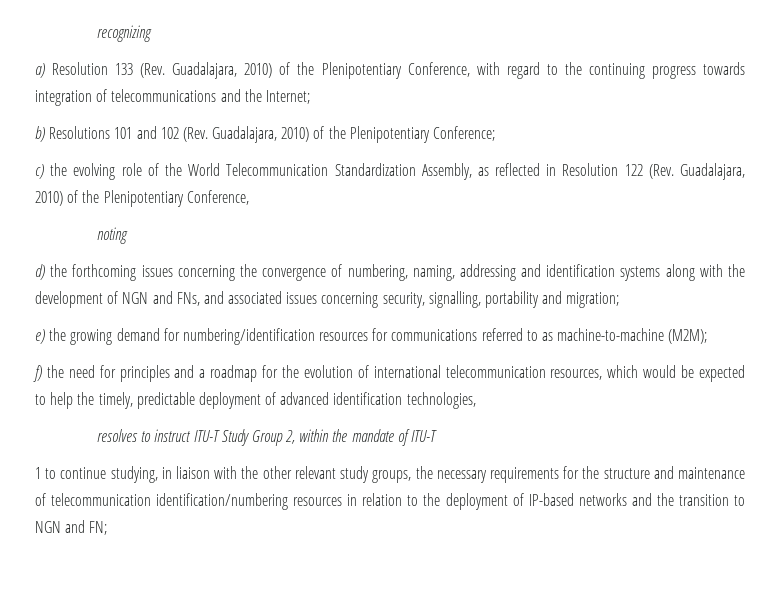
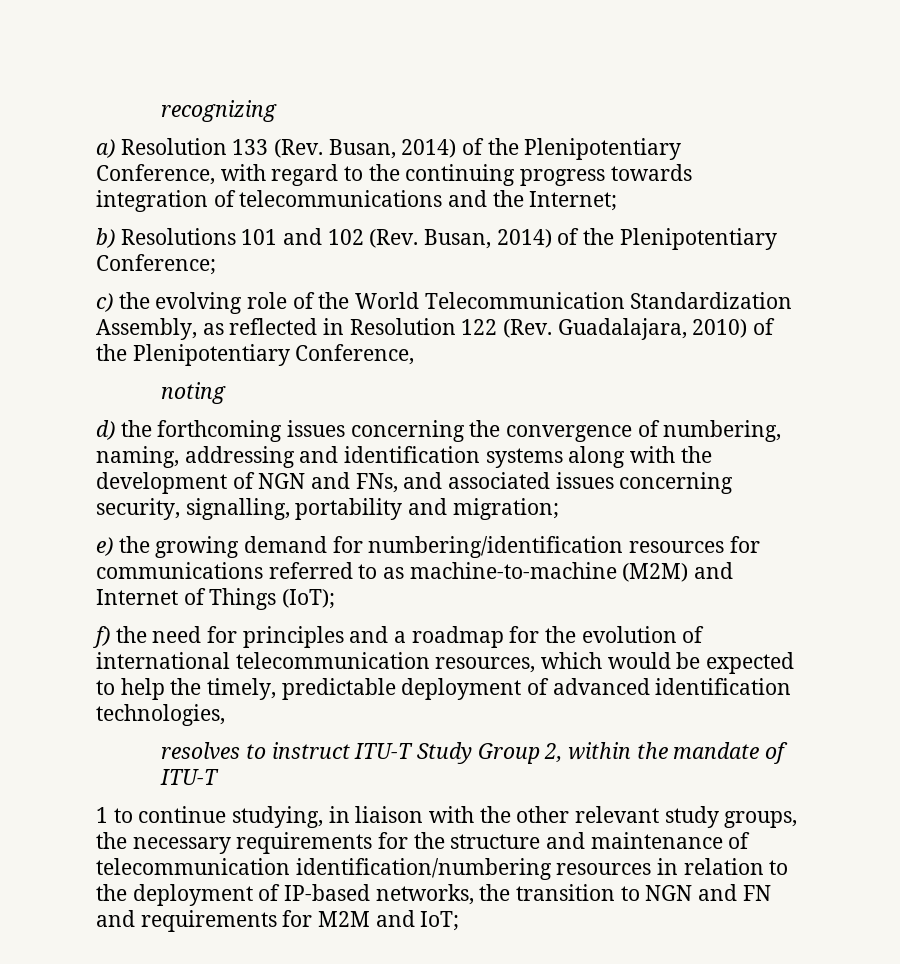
[172,62,273,79] Guadalajara, 2010) -> [328,139,457,159] Busan, 2014)
[212,126,310,143] Guadalajara, 2010) -> [424,229,552,249] Busan, 2014)
[668,329,708,344] (M2M); -> [622,562,734,582] [96,588,336,610] (M2M) and Internet of Things (IoT);
[578,493,652,506] networks and -> [375,884,474,905] networks,
[89,521,108,535] FN; -> [742,885,771,901] [96,910,460,932] FN and requirements for M2M and IoT;

